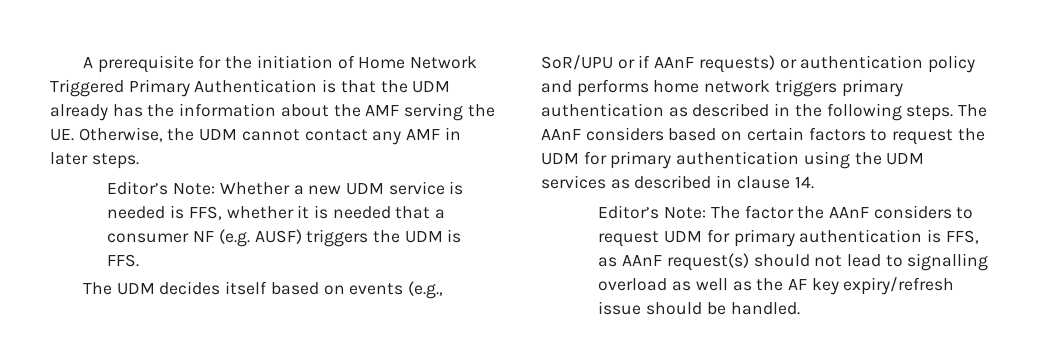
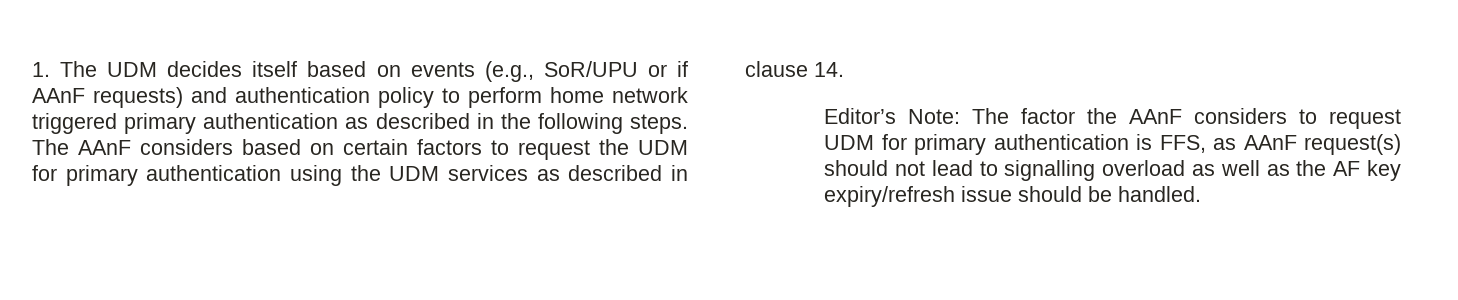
[82,55,477,73] [50,79,451,97] [50,103,495,121] [50,127,461,145] [50,152,139,169] [107,181,464,195] [107,205,446,220] [107,229,462,247] [107,254,140,267] A prerequisite for the initiation of Home Network Triggered Primary Authentication is that the UDM already has the information about the AMF serving the UE. Otherwise, the UDM cannot contact any AMF in later steps. // Editor’s Note: Whether a new UDM service is needed is FFS, whether it is needed that a consumer NF (e.g. AUSF) triggers the UDM is FFS. // -> [32,62,50,77] 1.
[779,59,797,69] or -> [191,87,227,103] and
[541,79,649,97] and performs -> [442,87,542,108] to perform
[774,79,837,97] triggers -> [32,113,117,134] triggered

